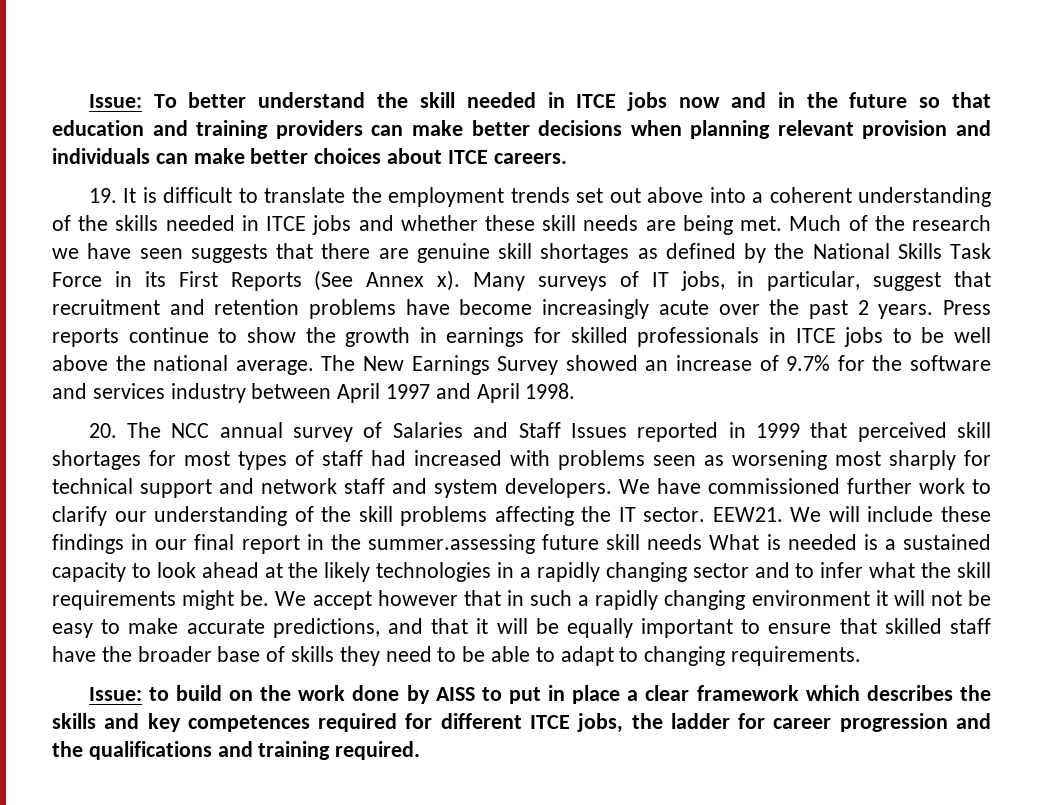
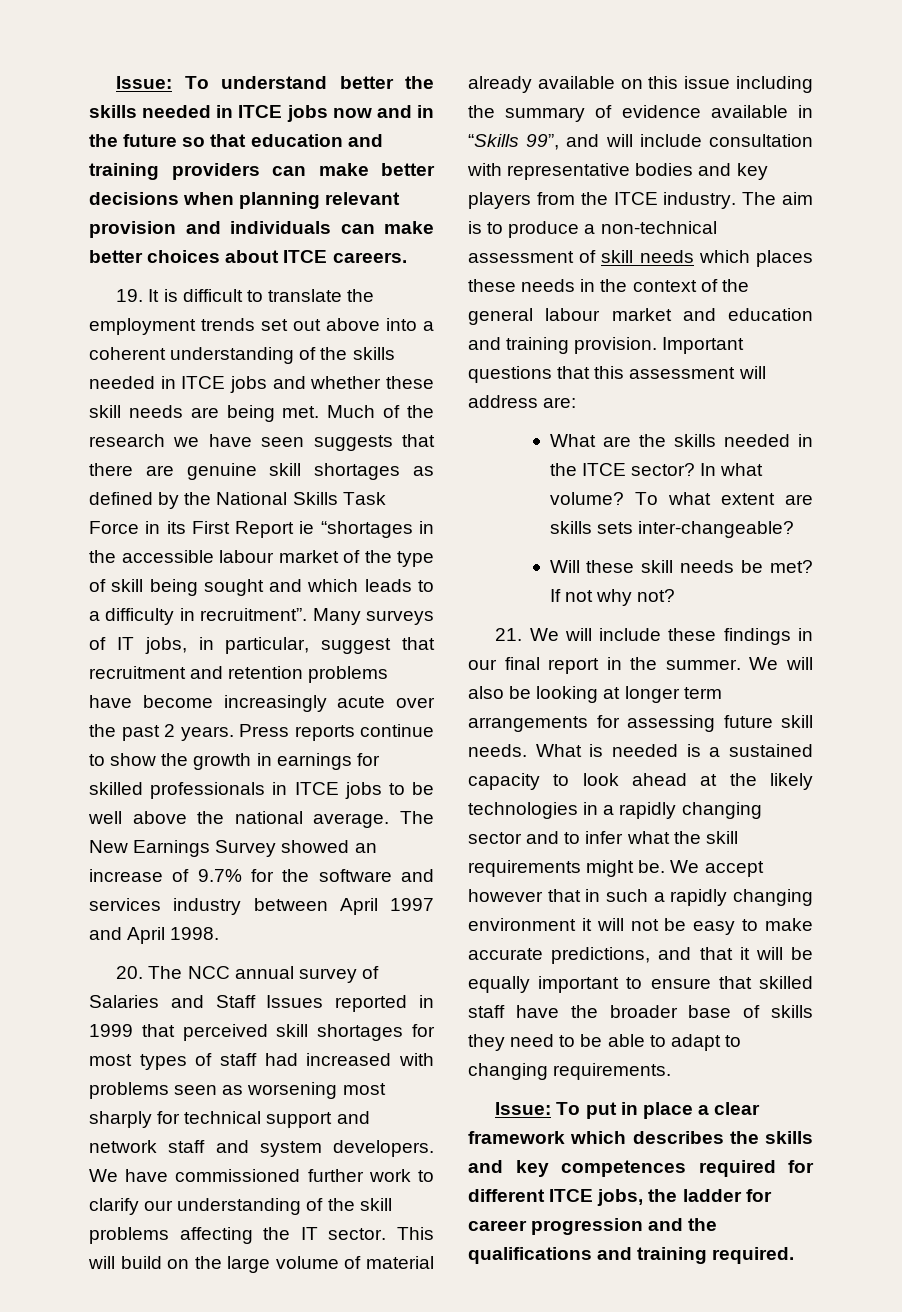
[88,92,455,108] Issue: To better understand the skill -> [116,76,434,89] [89,105,137,118] Issue: To understand better the skills
[230,270,461,291] Reports (See Annex x). -> [235,521,434,538] [89,550,434,567] [89,579,434,596] [89,608,308,625] Report ie “shortages in the accessible labour market of the type of skill being sought and which leads to a difficulty in recruitment”.
[712,507,783,522] EEW21. -> [397,1227,434,1240] [88,1256,434,1273] [468,76,813,93] [468,105,813,122] [468,134,813,150] [467,163,768,180] [468,192,813,209] [468,221,717,238] [468,250,813,267] [468,279,749,292] [468,308,813,325] [468,337,745,354] [468,366,766,383] [468,395,577,408] [549,434,813,447] [549,463,764,476] [549,492,813,505] [549,521,794,538] [549,560,813,573] [549,589,675,606] [495,628,523,641] This will build on the large volume of material already available on this issue including the summary of evidence available in “Skills 99”, and will include consultation with representative bodies and key players from the ITCE industry. The aim is to produce a non-technical assessment of skill needs which places these needs in the context of the general labour market and education and training provision. Important questions that this assessment will address are: // What are the skills needed in the ITCE sector? In what volume? To what extent are skills sets inter-changeable? // Will these skill needs be met? If not why not? // 21.
[367,534,535,554] summer.assessing -> [665,657,813,670] [468,686,722,703] [468,715,715,732] summer. We will also be looking at longer term arrangements for assessing
[647,534,703,550] needs -> [468,744,527,757] needs.
[148,685,502,704] to build on the work done by AISS to -> [556,1102,581,1115] To

